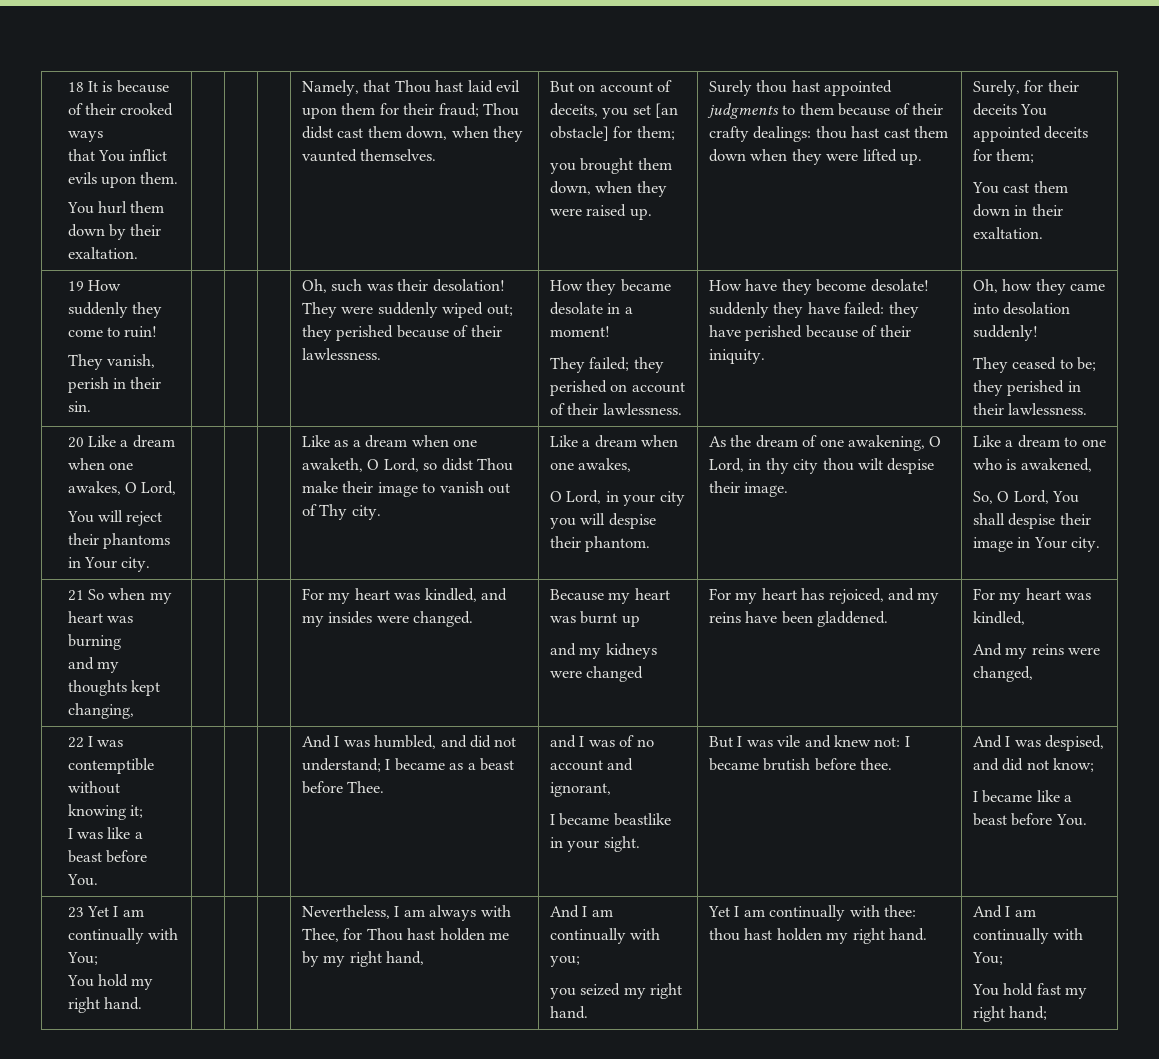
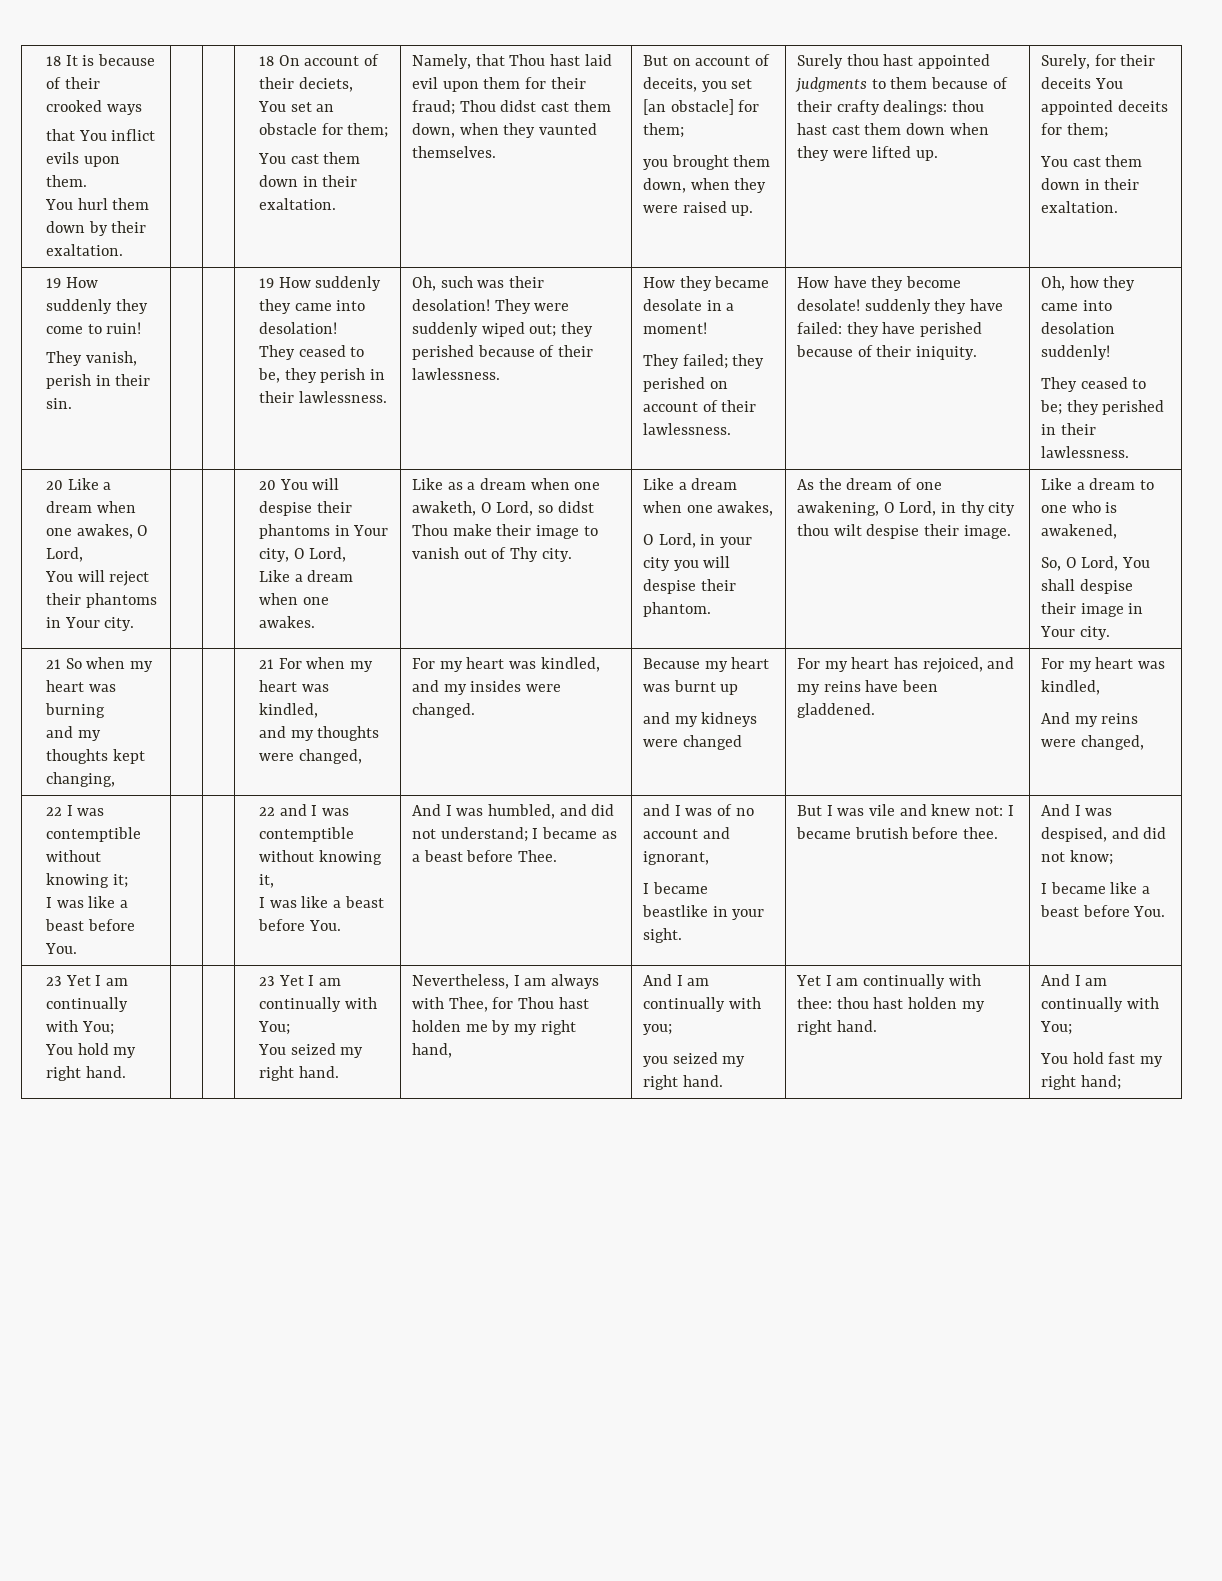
(138, 253) none -> [258,54,380,66] [258,77,353,92] [257,101,335,112] [258,123,389,138] [257,152,361,164] [258,175,358,187] [258,198,336,210] 18 On account of their deciets, // You set an obstacle for them; // You cast them down in their exaltation.
(91, 406) none -> [258,276,382,291] [258,299,366,314] [258,322,337,334] [258,345,365,360] [257,368,386,383] [258,391,387,403] 19 How suddenly they came into desolation! // They ceased to be, they perish in their lawlessness.
(151, 564) none -> [258,478,340,490] [258,501,352,516] [258,524,389,539] [258,547,347,562] [258,570,354,582] [258,593,329,605] [258,616,315,628] 20 You will despise their phantoms in Your city, O Lord, // Like a dream when one awakes.
(134, 711) none -> [258,657,374,672] [258,680,329,692] [258,703,318,718] [258,726,380,741] [258,749,362,764] 21 For when my heart was kindled, // and my thoughts were changed,
(98, 880) none -> [258,804,350,816] [258,827,354,842] [258,850,382,865] [258,874,274,888] [258,896,384,908] [257,919,341,931] 22 and I was contemptible without knowing it, // I was like a beast before You.
(142, 1003) none -> [258,975,342,986] [258,997,377,1012] [257,1021,290,1035] [257,1043,364,1058] [258,1066,339,1081] 23 Yet I am continually with You; // You seized my right hand.

